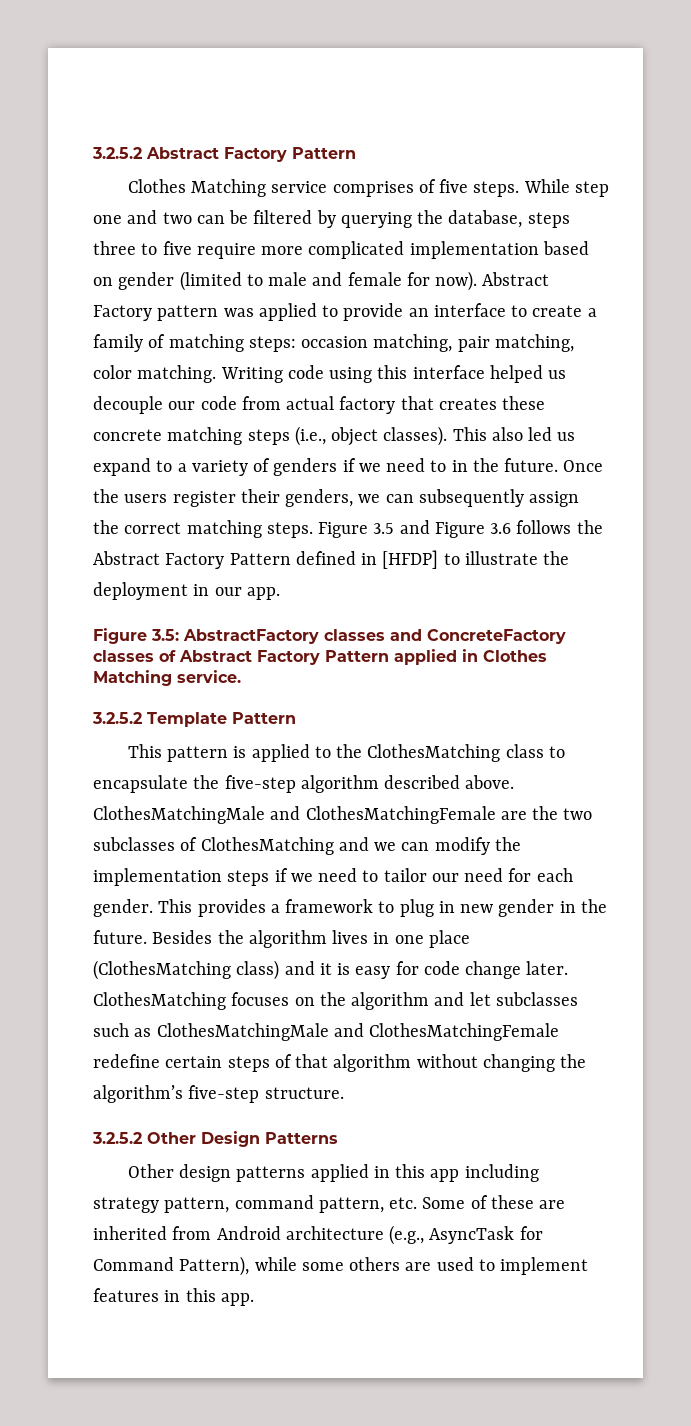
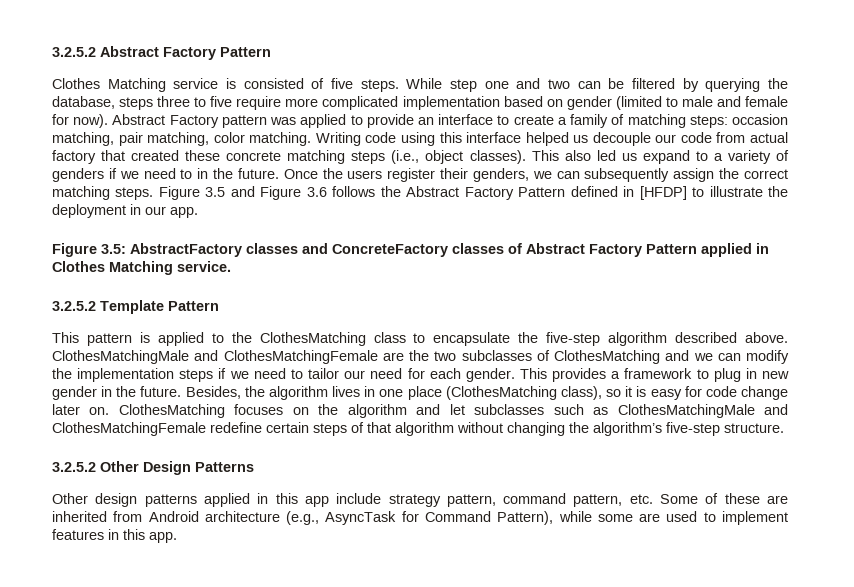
[332,181,414,197] comprises -> [225,78,304,89] is consisted
[438,398,497,410] creates -> [131,150,180,161] created
[152,930,213,944] Besides -> [185,386,241,399] Besides,
[236,960,315,980] class) and -> [560,386,622,400] class), so
[526,961,569,975] later. -> [52,404,110,415] later on.
[464,1164,539,1182] including -> [336,493,382,504] include
[349,1257,401,1271] others -> (633, 518) none

